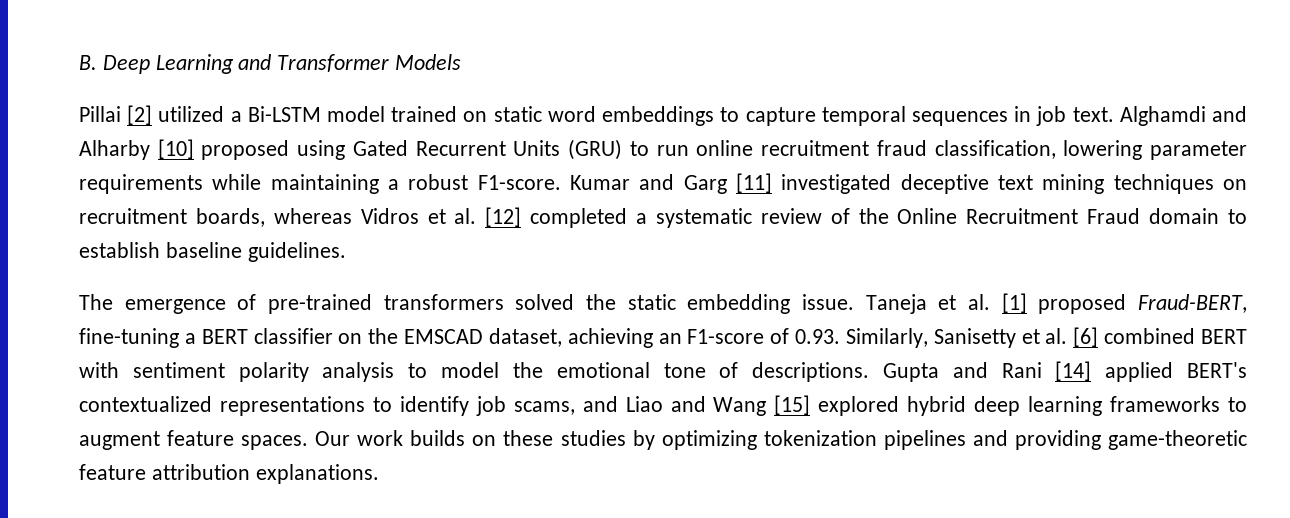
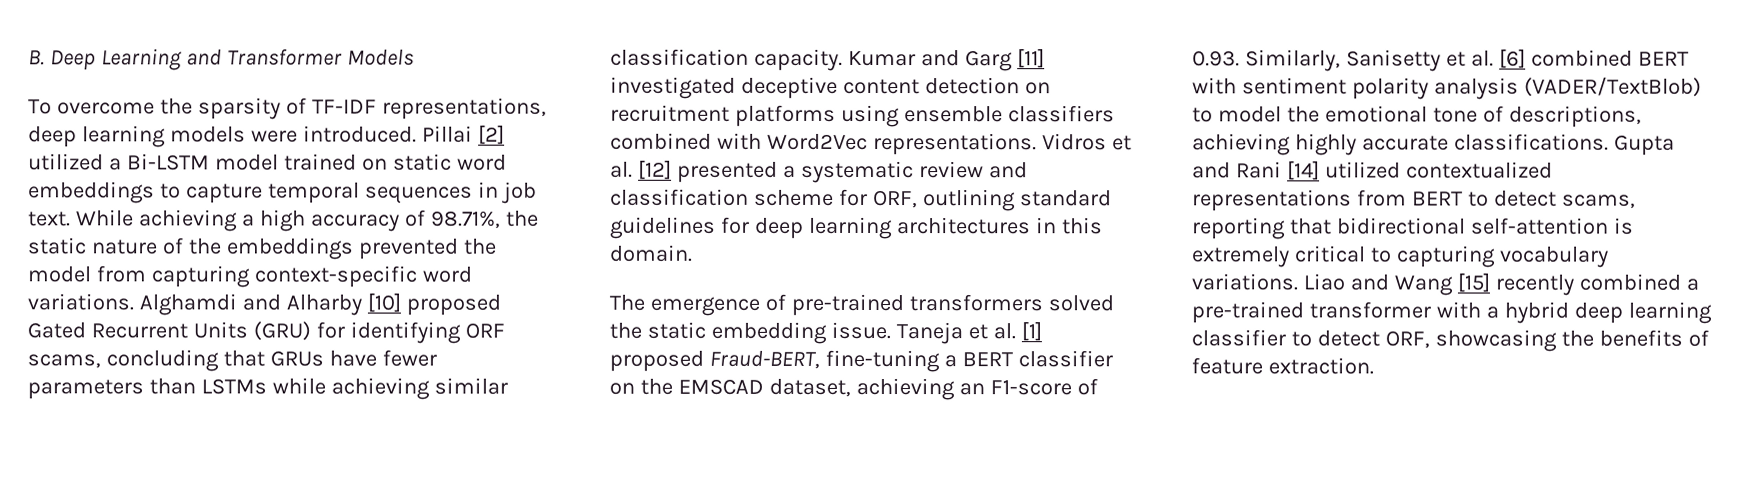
(462, 62) none -> [28,97,547,120] [28,125,417,148] To overcome the sparsity of TF-IDF representations, deep learning models were introduced.
(1114, 114) none -> [75,209,539,232] [27,237,497,260] [27,265,472,288] [27,293,134,311] While achieving a high accuracy of 98.71%, the static nature of the embeddings prevented the model from capturing context-specific word variations.
[297,140,346,160] using -> (501, 305) none
[629,140,1248,160] [79,174,561,194] to run online recruitment fraud classification, lowering parameter requirements while maintaining a robust F1-score. -> [315,321,505,344] [27,349,437,372] [27,377,508,400] [610,48,843,71] for identifying ORF scams, concluding that GRUs have fewer parameters than LSTMs while achieving similar classification capacity.
[998,174,1247,194] [79,208,352,227] text mining techniques on recruitment boards, whereas -> [842,77,1051,95] [610,104,1115,128] [610,132,1037,156] content detection on recruitment platforms using ensemble classifiers combined with Word2Vec representations.
[530,208,628,228] completed -> [676,161,778,183] presented
[830,208,1247,224] [79,242,346,262] of the Online Recruitment Fraud domain to establish baseline guidelines. -> [988,162,1028,179] [610,188,1112,212] [610,216,1103,240] [609,244,693,262] and classification scheme for ORF, outlining standard guidelines for deep learning architectures in this domain.
(395, 372) none -> [1523,76,1702,97] (VADER/TextBlob)
[752,361,1247,382] [79,395,1247,416] [79,430,1248,450] [79,464,379,484] descriptions. Gupta and Rani [14] applied BERT's contextualized representations to identify job scams, and Liao and Wang [15] explored hybrid deep learning frameworks to augment feature spaces. Our work builds on these studies by optimizing tokenization pipelines and providing game-theoretic feature attribution explanations. -> [1508,105,1642,128] [1192,133,1675,156] [1192,160,1553,181] [1192,189,1636,212] [1192,217,1634,240] [1191,245,1609,268] [1191,272,1699,296] [1191,301,1712,324] [1191,329,1709,352] [1191,357,1374,375] descriptions, achieving highly accurate classifications. Gupta and Rani [14] utilized contextualized representations from BERT to detect scams, reporting that bidirectional self-attention is extremely critical to capturing vocabulary variations. Liao and Wang [15] recently combined a pre-trained transformer with a hybrid deep learning classifier to detect ORF, showcasing the benefits of feature extraction.

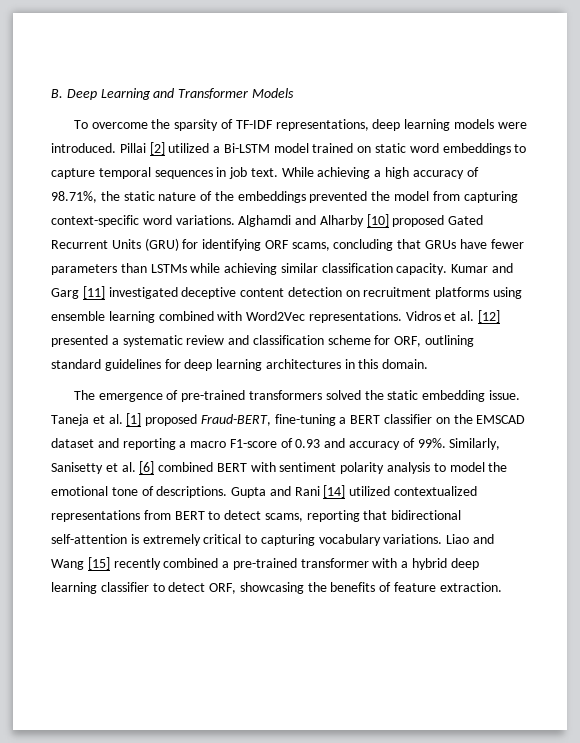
[1007,105,1115,123] classifiers -> [108,311,155,323] learning
[768,377,1098,401] [1192,50,1240,67] dataset, achieving an F1-score of 0.93. -> [51,438,446,450] dataset and reporting a macro F1-score of 0.93 and accuracy of 99%.
[1523,76,1702,97] (VADER/TextBlob) -> (431, 468) none
[1508,105,1642,128] [1192,133,1609,156] descriptions, achieving highly accurate classifications. -> [156,486,228,498] descriptions.

